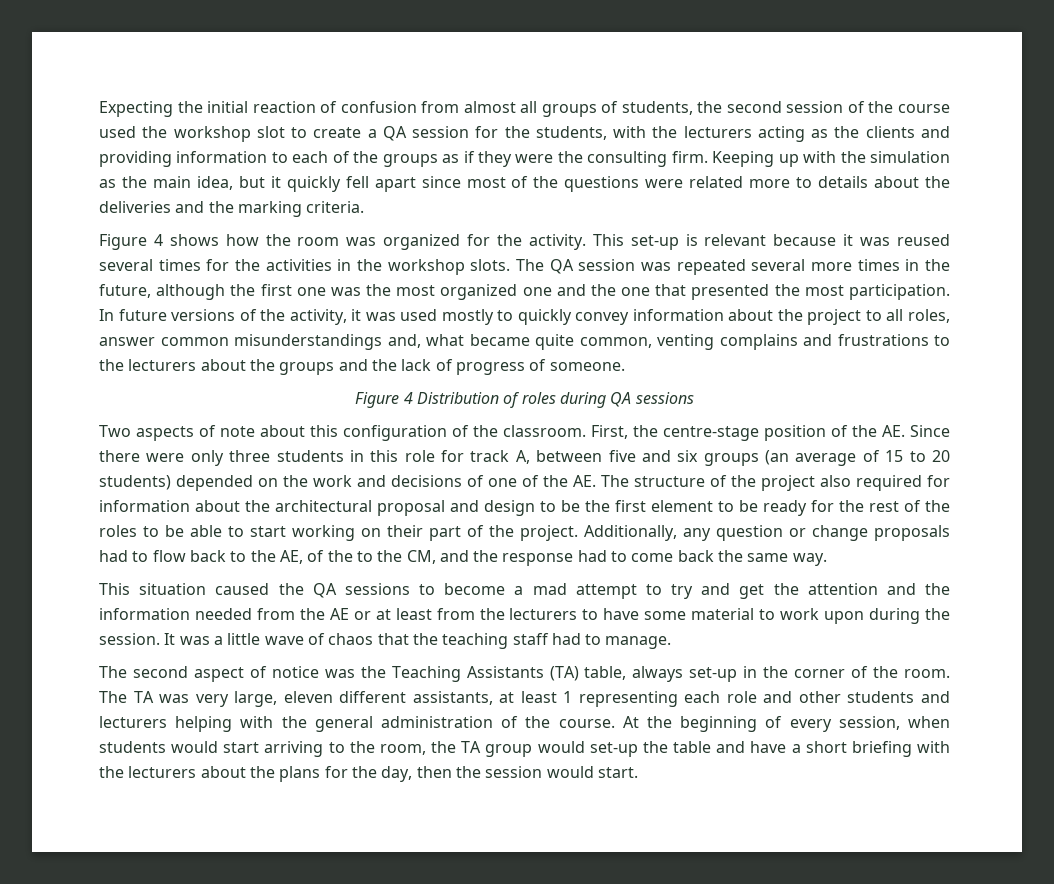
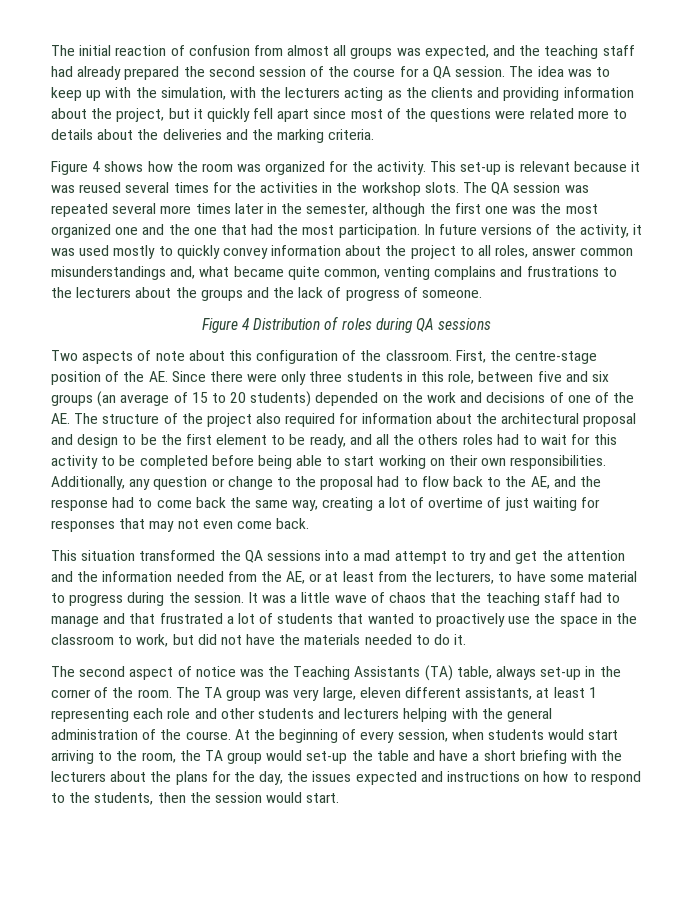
[99,101,203,117] Expecting the -> [51,45,75,56] The
[601,101,693,115] of students, -> [396,45,635,59] [51,66,180,80] was expected, and the teaching staff had already prepared
[99,126,607,142] used the workshop slot to create a QA session for the students, -> [399,66,610,79] [51,87,226,101] for a QA session. The idea was to keep up with the simulation,
[271,151,951,167] [99,176,233,190] to each of the groups as if they were the consulting firm. Keeping up with the simulation as the main idea, -> [51,108,165,122] about the project,
[905,259,950,271] [99,284,151,298] in the future, -> [234,203,369,216] later in the semester,
[691,284,770,300] presented -> [251,224,274,235] had
[404,450,530,464] role for track A, -> [448,371,475,384] role,
[763,500,950,516] [99,525,184,537] ready for the rest of the roles to be -> [309,434,617,448] [51,455,292,469] ready, and all the others roles had to wait for this activity to be completed before being
[429,525,578,541] part of the project. -> [481,455,607,469] own responsibilities.
[874,525,950,541] proposals -> [276,476,374,490] to the proposal
[307,550,436,564] of the to the CM, -> (550, 482) none
[792,553,827,566] way. -> [292,497,600,511] [51,518,310,532] way, creating a lot of overtime of just waiting for responses that may not even come back.
[215,583,270,595] caused -> [139,550,216,561] transformed
[419,583,506,595] to become -> [325,550,350,561] into
[329,608,349,620] AE -> [286,571,306,584] AE,
[509,608,578,620] lecturers -> [436,571,495,584] lecturers,
[780,608,865,624] work upon -> [69,594,124,606] progress
[605,636,672,649] manage. -> [51,613,637,627] [51,634,467,647] manage and that frustrated a lot of students that wanted to proactively use the space in the classroom to work, but did not have the materials needed to do it.
(154, 697) none -> [226,689,262,701] group
(413, 774) none -> [287,771,641,785] [51,792,154,805] the issues expected and instructions on how to respond to the students,

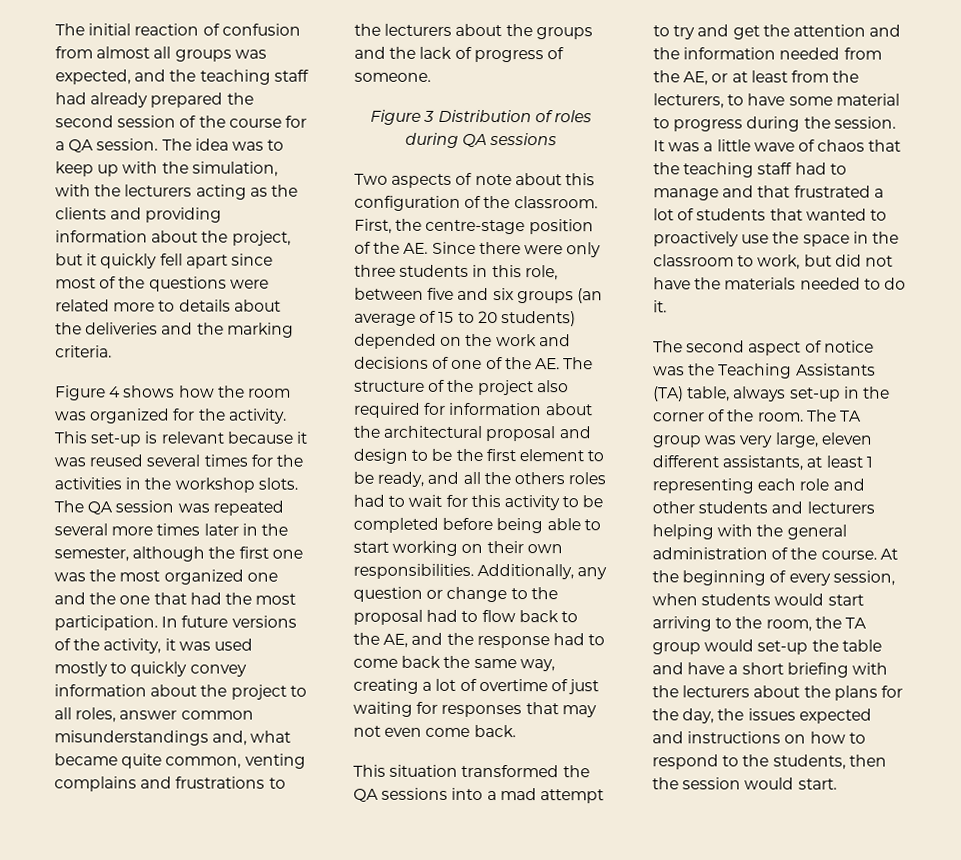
[242,318,250,330] 4 -> [423,110,435,122] 3

